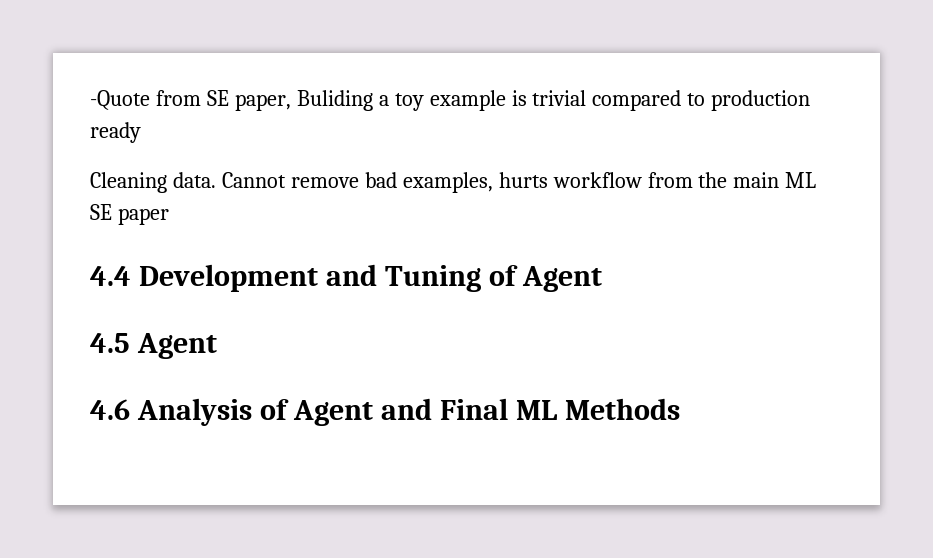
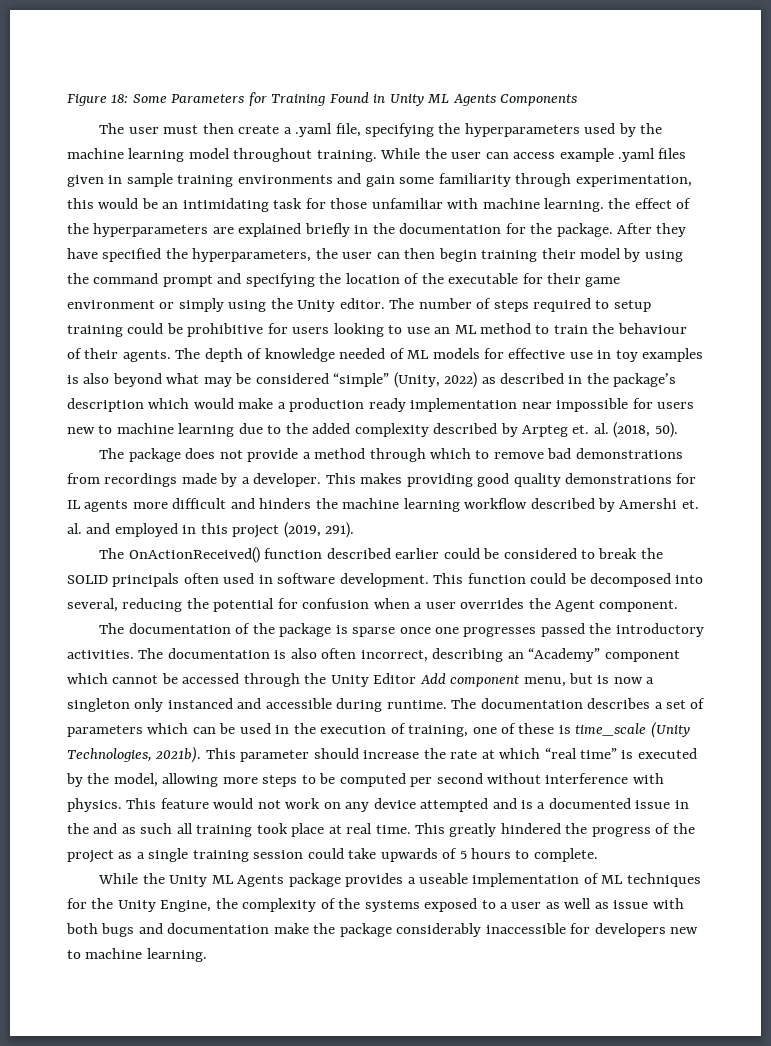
[90,90,811,111] [90,122,141,143] [90,172,817,193] [90,204,169,225] [90,264,602,292] [90,333,217,359] [90,398,680,426] -Quote from SE paper, Buliding a toy example is trivial compared to production ready // Cleaning data. Cannot remove bad examples, hurts workflow from the main ML SE paper // 4.4 Development and Tuning of Agent // 4.5 Agent // 4.6 Analysis of Agent and Final ML Methods -> [67,92,578,106] [99,123,663,137] [67,148,687,162] [67,173,692,187] [67,198,692,212] [67,223,687,237] [67,248,683,262] [67,273,621,287] [67,298,651,312] [67,323,687,337] [67,348,704,362] [67,372,677,388] [67,398,695,412] [67,422,678,438] [99,448,683,462] [67,473,697,487] [67,498,699,512] [67,522,355,538] [99,547,663,563] [67,573,704,587] [67,598,679,612] [99,623,704,637] [67,648,680,662] [67,673,655,687] [67,698,706,712] [67,721,690,738] [67,746,697,763] [66,773,664,787] [67,798,689,812] [67,823,695,837] [67,848,598,863] [98,873,701,887] [67,898,684,912] [66,923,699,937] [67,948,207,962] Figure 18: Some Parameters for Training Found in Unity ML Agents Components // The user must then create a .yaml file, specifying the hyperparameters used by the machine learning model throughout training. While the user can access example .yaml files given in sample training environments and gain some familiarity through experimentation, this would be an intimidating task for those unfamiliar with machine learning. the effect of the hyperparameters are explained briefly in the documentation for the package. After they have specified the hyperparameters, the user can then begin training their model by using the command prompt and specifying the location of the executable for their game environment or simply using the Unity editor. The number of steps required to setup training could be prohibitive for users looking to use an ML method to train the behaviour of their agents. The depth of knowledge needed of ML models for effective use in toy examples is also beyond what may be considered “simple” (Unity, 2022) as described in the package’s description which would make a production ready implementation near impossible for users new to machine learning due to the added complexity described by Arpteg et. al. (2018, 50). // The package does not provide a method through which to remove bad demonstrations from recordings made by a developer. This makes providing good quality demonstrations for IL agents more difficult and hinders the machine learning workflow described by Amershi et. al. and employed in this project (2019, 291). // The OnActionReceived() function described earlier could be considered to break the SOLID principals often used in software development. This function could be decomposed into several, reducing the potential for confusion when a user overrides the Agent component. // The documentation of the package is sparse once one progresses passed the introductory activities. The documentation is also often incorrect, describing an “Academy” component which cannot be accessed through the Unity Editor Add component menu, but is now a singleton only instanced and accessible during runtime. The documentation describes a set of parameters which can be used in the execution of training, one of these is time_scale (Unity Technologies, 2021b). This parameter should increase the rate at which “real time” is executed by the model, allowing more steps to be computed per second without interference with physics. This feature would not work on any device attempted and is a documented issue in the and as such all training took place at real time. This greatly hindered the progress of the project as a single training session could take upwards of 5 hours to complete. // While the Unity ML Agents package provides a useable implementation of ML techniques for the Unity Engine, the complexity of the systems exposed to a user as well as issue with both bugs and documentation make the package considerably inaccessible for developers new to machine learning.

